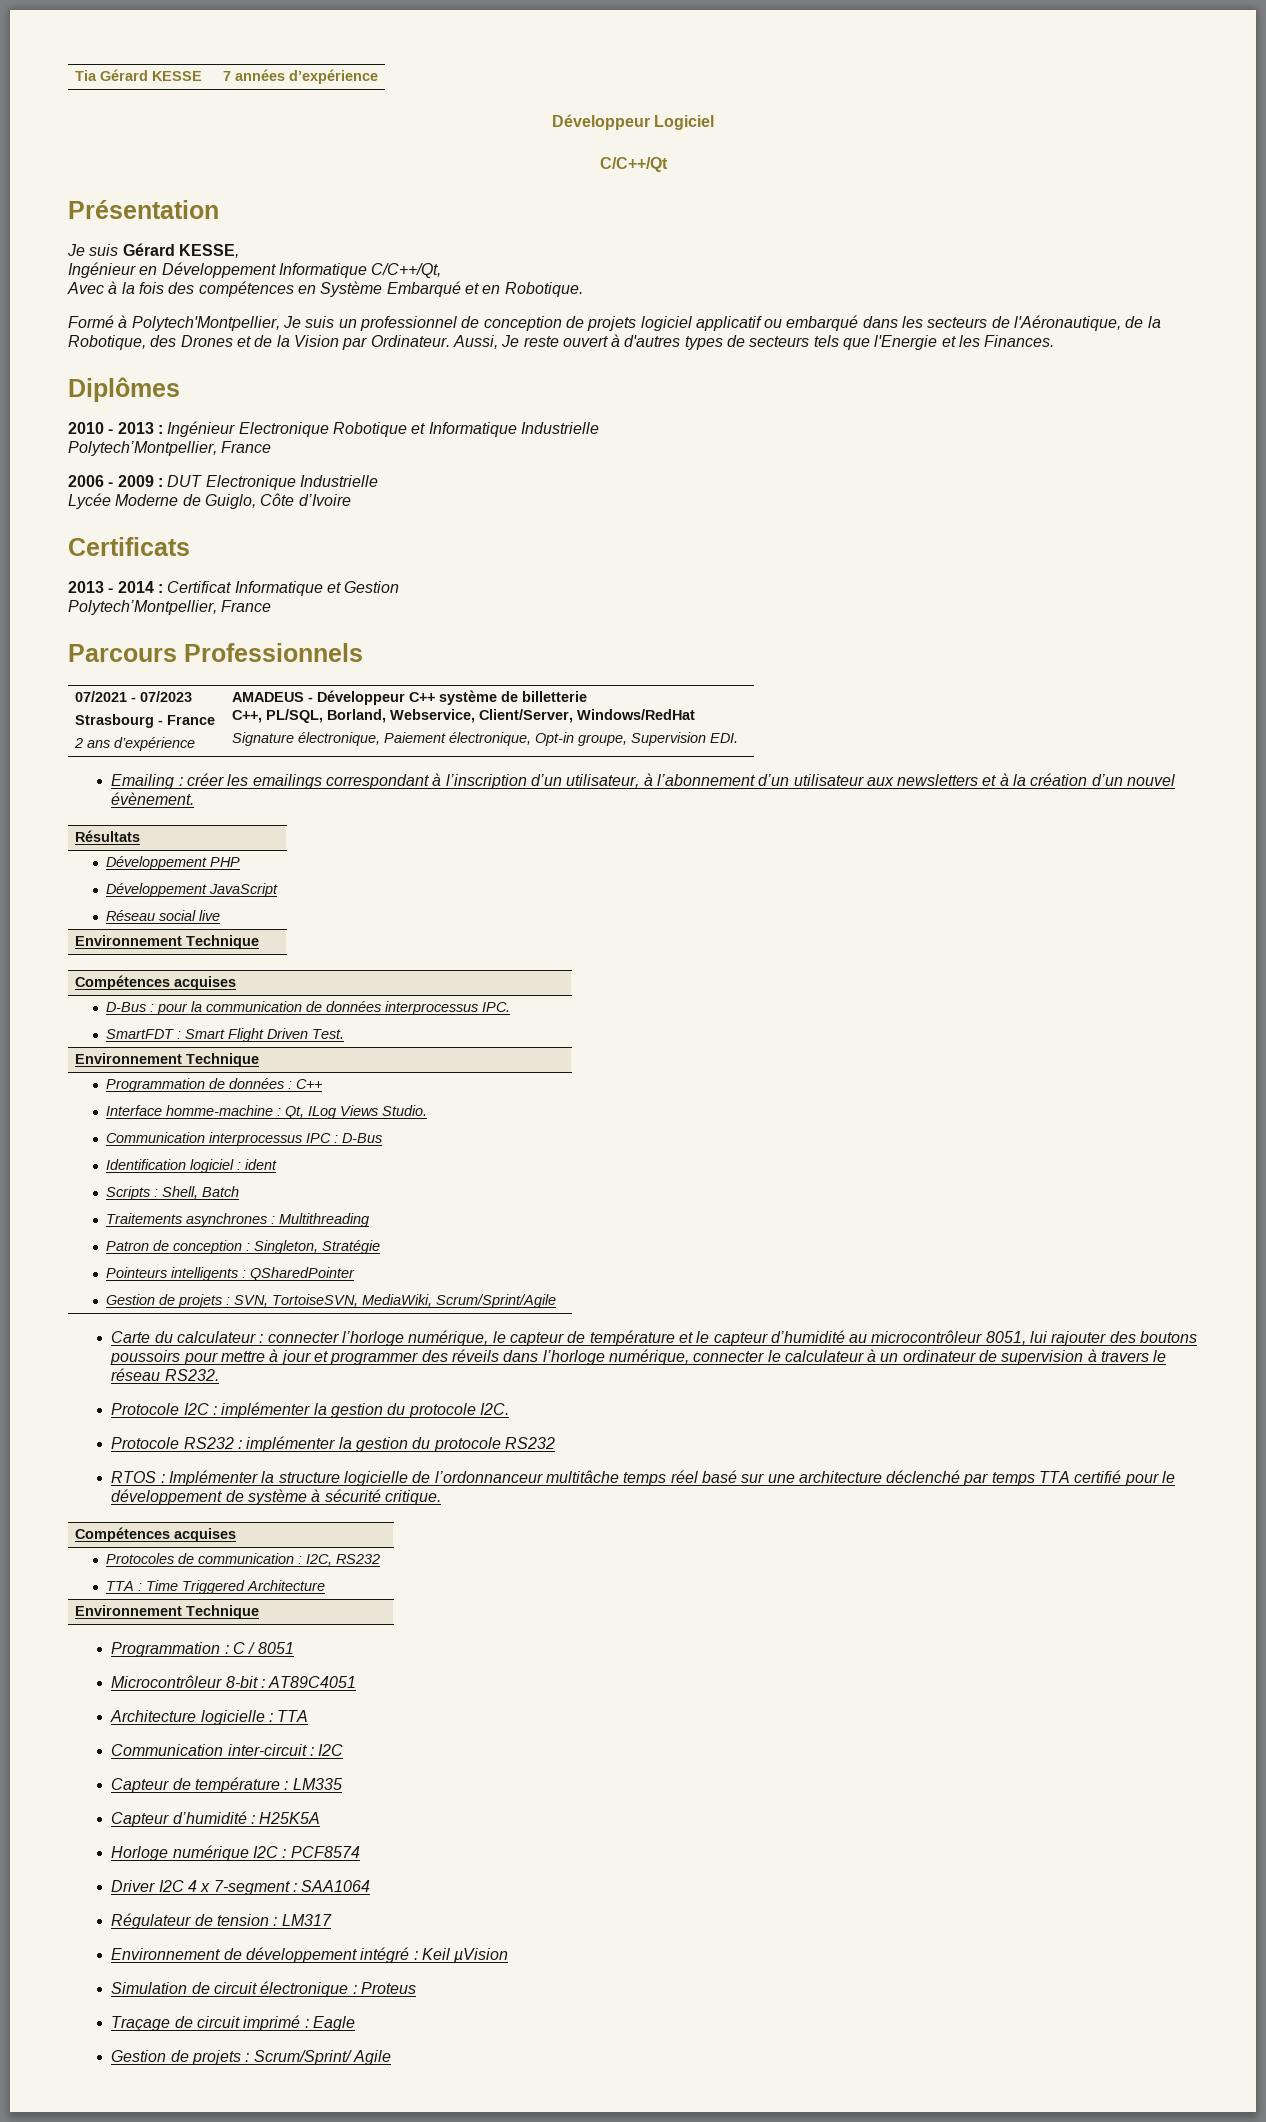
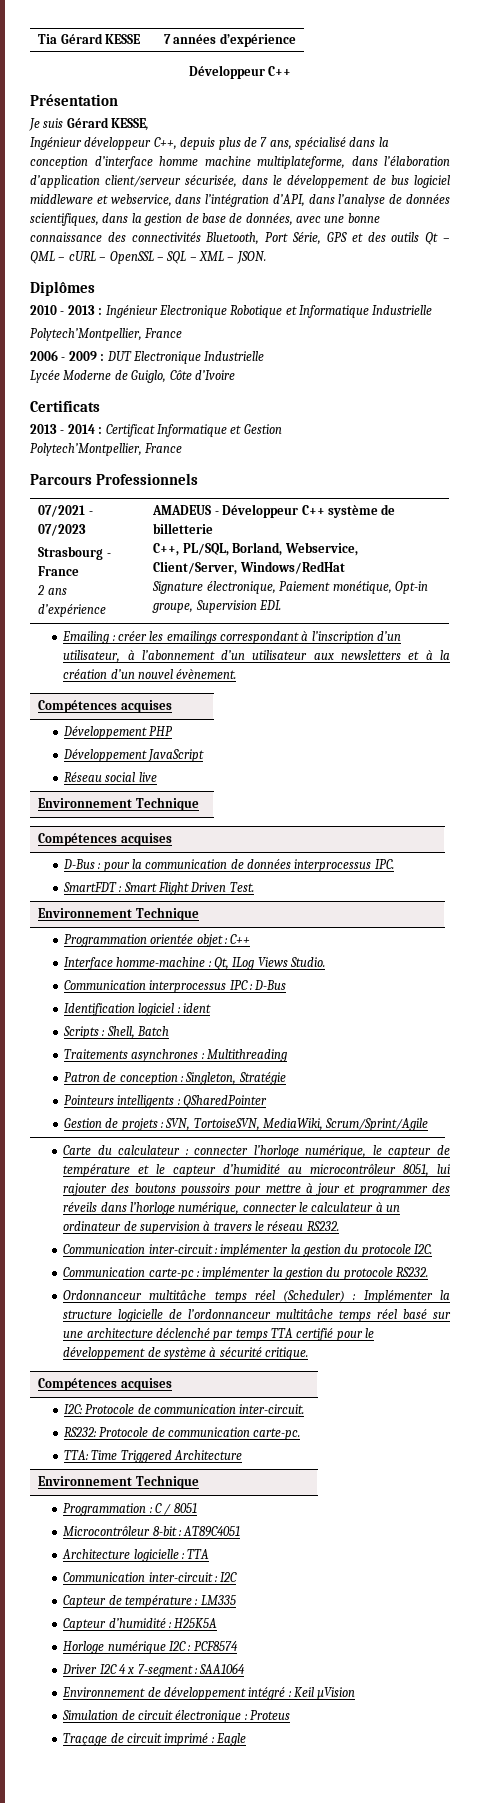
[654,115,715,130] [599,157,668,172] Logiciel // C/C++/Qt -> [268,66,292,76] C++
[139,262,442,278] [67,281,583,297] [68,315,1161,331] [68,334,1055,350] en Développement Informatique C/C++/Qt, // Avec à la fois des compétences en Système Embarqué et en Robotique. // Formé à Polytech'Montpellier, Je suis un professionnel de conception de projets logiciel applicatif ou embarqué dans les secteurs de l'Aéronautique, de la Robotique, des Drones et de la Vision par Ordinateur. Aussi, Je reste ouvert à d'autres types de secteurs tels que l'Energie et les Finances. -> [84,137,389,150] [30,156,450,169] [30,175,450,188] [30,194,450,207] [30,213,380,226] [30,232,450,245] [30,251,266,264] développeur C++, depuis plus de 7 ans, spécialisé dans la conception d’interface homme machine multiplateforme, dans l’élaboration d’application client/serveur sécurisée, dans le développement de bus logiciel middleware et webservice, dans l’intégration d’API, dans l’analyse de données scientifiques, dans la gestion de base de données, avec une bonne connaissance des connectivités Bluetooth, Port Série, GPS et des outils Qt – QML – cURL – OpenSSL – SQL – XML – JSON.
[448,732,531,746] électronique, -> [332,581,392,594] monétique,
[74,830,140,842] Résultats -> [38,700,172,713] Compétences acquises
[209,1078,285,1089] de données -> [150,934,223,947] orientée objet
[111,1403,209,1415] Protocole I2C -> [63,1244,213,1254] Communication inter-circuit
[111,1436,555,1452] [111,1471,157,1483] Protocole RS232 : implémenter la gestion du protocole RS232 // RTOS -> [63,1267,429,1280] [63,1290,346,1303] Communication carte-pc : implémenter la gestion du protocole RS232. // Ordonnanceur multitâche temps réel (Scheduler)
[106,1553,381,1566] [106,1581,143,1591] Protocoles de communication : I2C, RS232 // TTA : -> [63,1404,305,1414] [63,1427,301,1440] [63,1450,89,1460] I2C: Protocole de communication inter-circuit. // RS232: Protocole de communication carte-pc. // TTA:
[111,1913,332,1929] // Régulateur de tension : LM317 -> (246, 1668) none
[111,2050,391,2065] // Gestion de projets : Scrum/Sprint/ Agile -> (247, 1739) none

